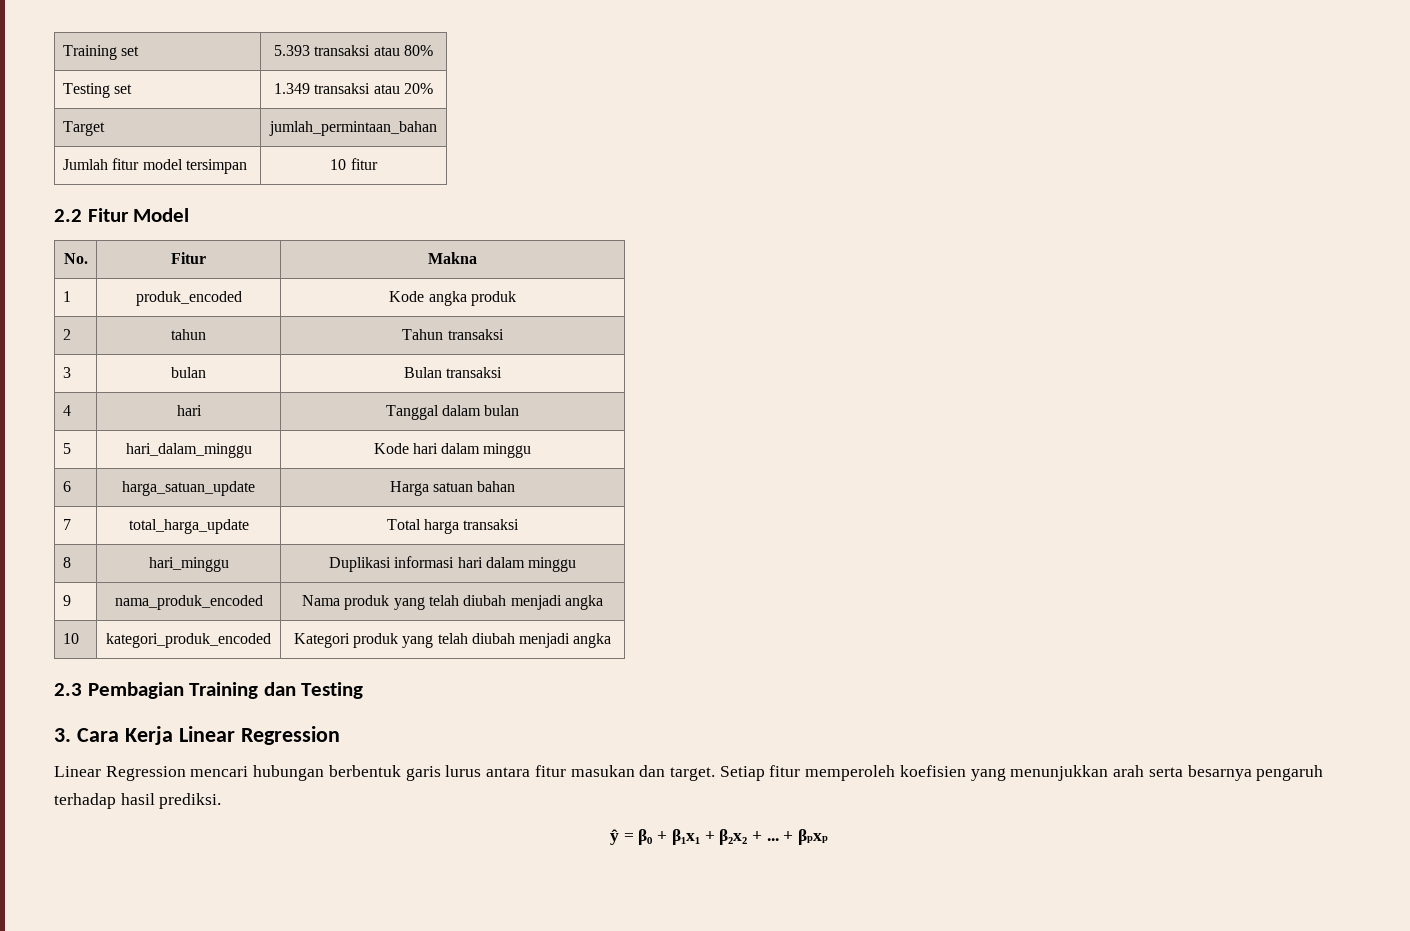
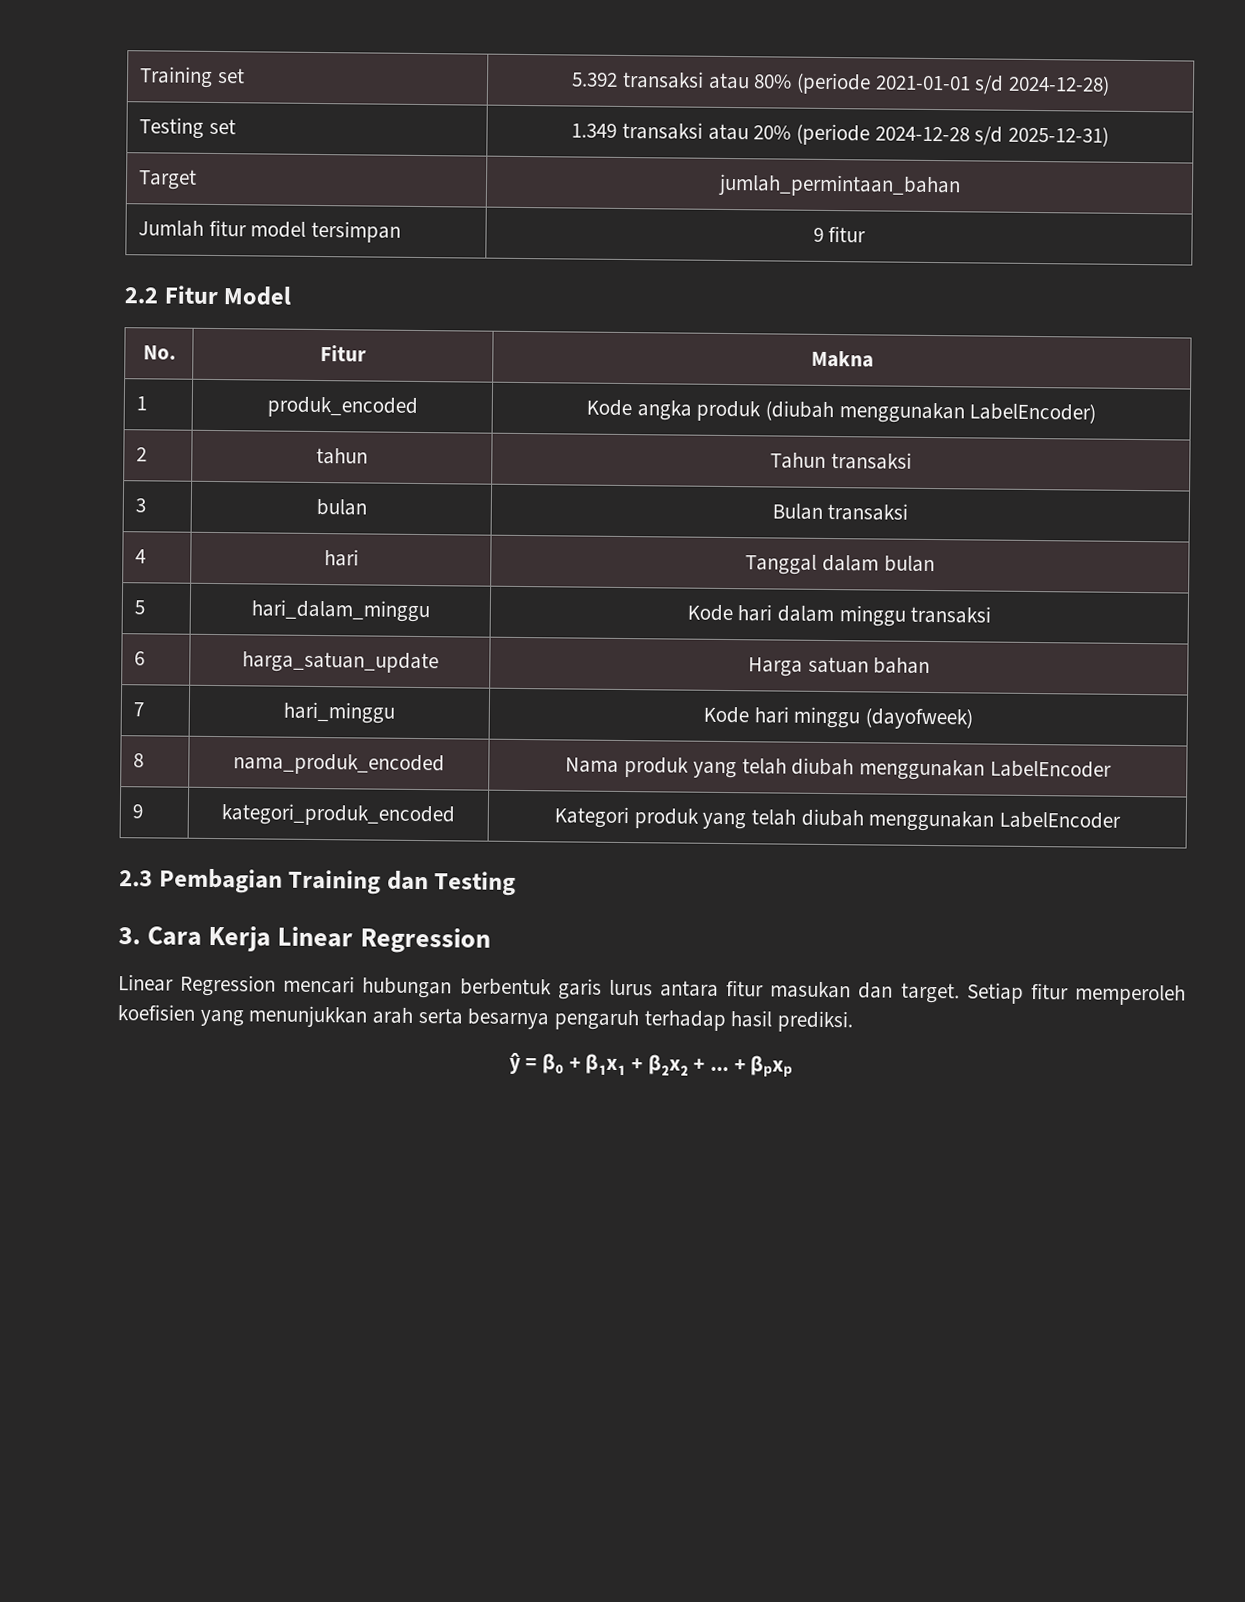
[274,45,311,56] 5.393 -> [571,72,619,87] 5.392
(433, 50) none -> [795,72,1110,96] (periode 2021-01-01 s/d 2024-12-28)
(433, 88) none -> [795,123,1109,147] (periode 2024-12-28 s/d 2025-12-31)
[330,159,347,170] 10 -> [812,227,824,242] 9
(516, 298) none -> [764,400,1097,424] (diubah menggunakan LabelEncoder)
(532, 450) none -> [910,605,992,624] transaksi
[128,519,249,534] [386,519,520,534] [62,557,71,568] [148,557,229,572] [328,556,577,572] [62,595,71,606] total_harga_update | Total harga transaksi // 8 | hari_minggu | Duplikasi informasi hari dalam minggu // 9 -> [283,701,395,724] [702,706,974,730] [132,753,144,768] hari_minggu | Kode hari minggu (dayofweek) // 8
[510,595,603,610] [62,633,79,644] menjadi angka // 10 -> [858,759,1112,781] [131,804,143,819] menggunakan LabelEncoder // 9
[519,633,612,648] menjadi angka -> [868,810,1122,832] menggunakan LabelEncoder

